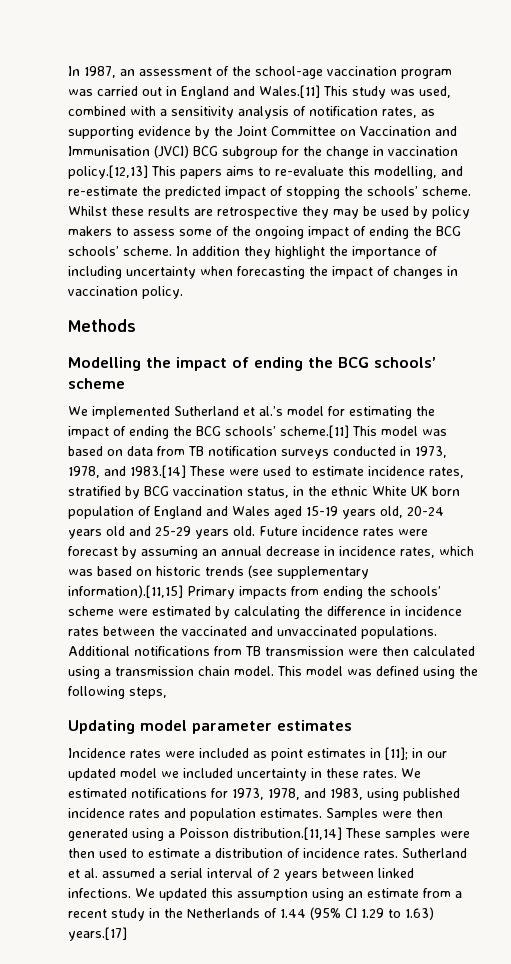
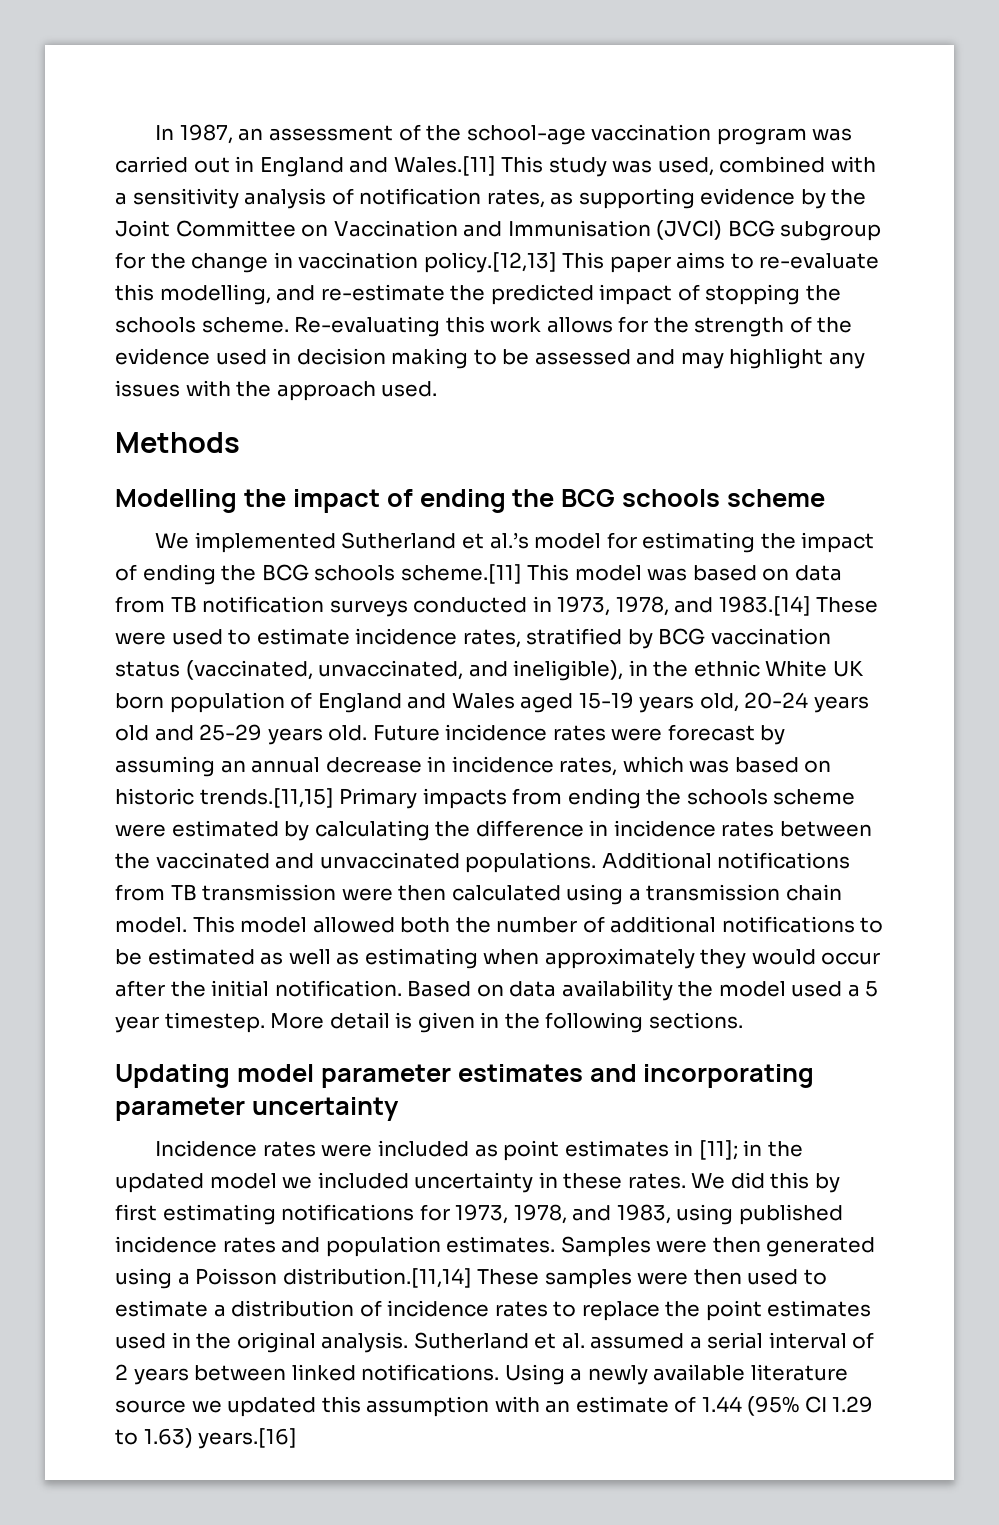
[180,169,222,179] papers -> [609,256,671,273] paper
[367,186,471,196] [68,206,470,219] [68,226,461,239] [68,246,438,259] [68,266,458,279] [68,286,183,299] schools’ scheme. Whilst these results are retrospective they may be used by policy makers to assess some of the ongoing impact of ending the BCG schools’ scheme. In addition they highlight the importance of including uncertainty when forecasting the impact of changes in vaccination policy. -> [115,316,853,337] [115,348,865,369] [115,380,438,401] schools scheme. Re-evaluating this work allows for the strength of the evidence used in decision making to be assessed and may highlight any issues with the approach used.
[374,357,436,368] schools’ -> [622,489,721,507] schools
[225,426,276,436] schools’ -> [314,565,396,581] schools
[247,487,289,498] status, -> [115,660,624,681] status (vaccinated, unvaccinated, and ineligible),
[205,565,369,579] [68,585,183,598] trends (see supplementary information).[11,15] -> [199,788,334,808] trends.[11,15]
[390,586,441,596] schools’ -> [686,789,768,805] schools
[347,666,455,679] was defined using -> [312,916,884,933] [115,948,881,969] [115,980,879,1001] [115,1012,500,1033] allowed both the number of additional notifications to be estimated as well as estimating when approximately they would occur after the initial notification. Based on data availability the model used a 5 year timestep. More detail is given in
[129,687,167,699] steps, -> [648,1012,743,1029] sections.
(352, 725) none -> [589,1064,815,1088] [115,1097,399,1121] and incorporating parameter uncertainty
[427,751,447,758] our -> [767,1141,803,1157] the
[68,788,127,798] estimated -> [730,1172,840,1193] [115,1204,276,1225] did this by first estimating
[364,849,398,858] rates. -> [494,1300,872,1321] [115,1332,409,1353] rates to replace the point estimates used in the original analysis.
[68,888,155,898] infections. We -> [361,1364,848,1385] [115,1400,222,1413] notifications. Using a newly available literature source we
[312,888,344,901] using -> [494,1396,540,1413] with
[423,888,462,898] [68,908,260,921] from a recent study in the Netherlands -> (669, 1404) none
[68,927,127,941] years.[17] -> [198,1428,298,1449] years.[16]

